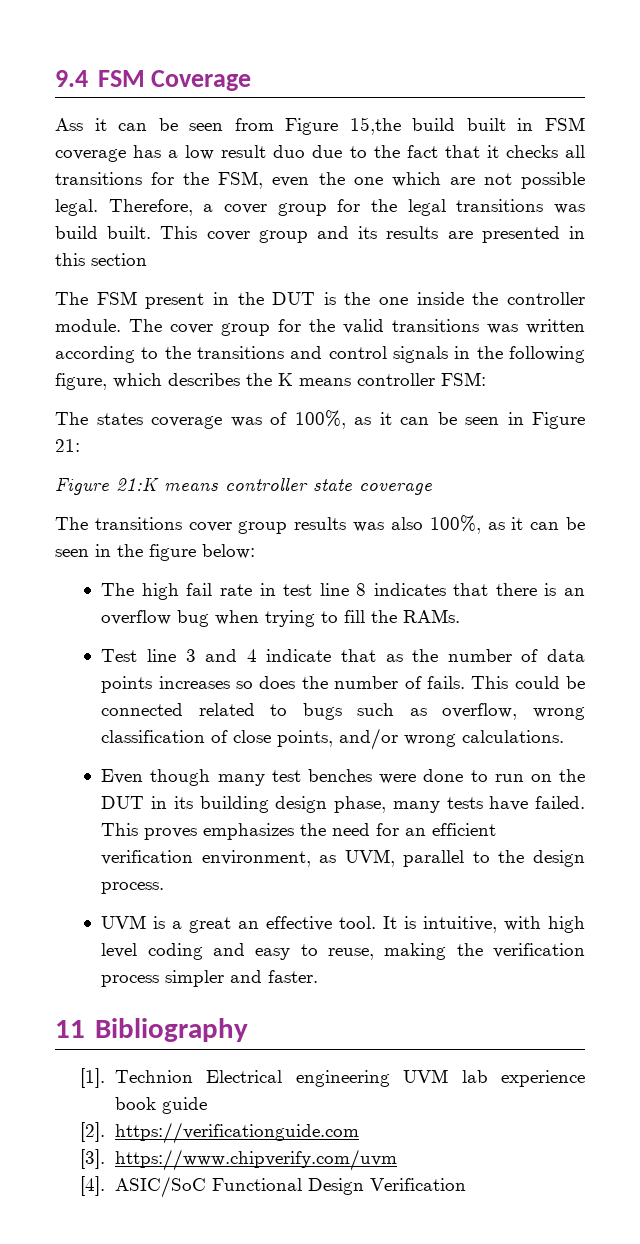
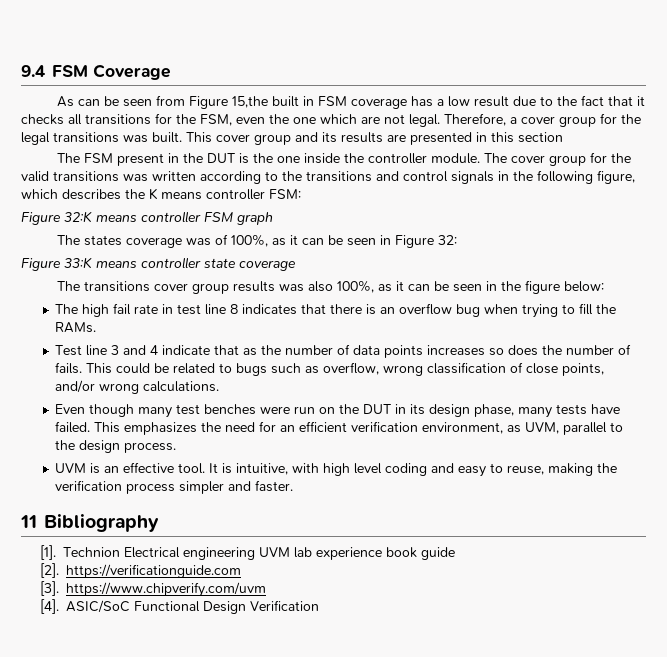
[55,118,107,131] Ass it -> [57,96,75,107] As
[412,118,456,131] build -> (269, 102) none
[273,145,306,158] duo -> (510, 101) none
[521,172,586,189] possible -> (405, 119) none
[55,226,98,239] build -> (148, 139) none
(486, 379) none -> [21,211,273,225] // Figure 32:K means controller FSM graph
[55,439,80,452] [55,477,159,495] 21: // Figure 21:K -> [438,235,458,245] [21,258,92,271] 32: // Figure 33:K
[101,703,184,716] connected -> (170, 368) none
[423,769,488,782] done to -> (291, 410) none
[199,796,269,813] building -> (426, 409) none
[144,828,198,840] proves -> (121, 427) none
[172,917,232,933] a great -> (101, 468) none

